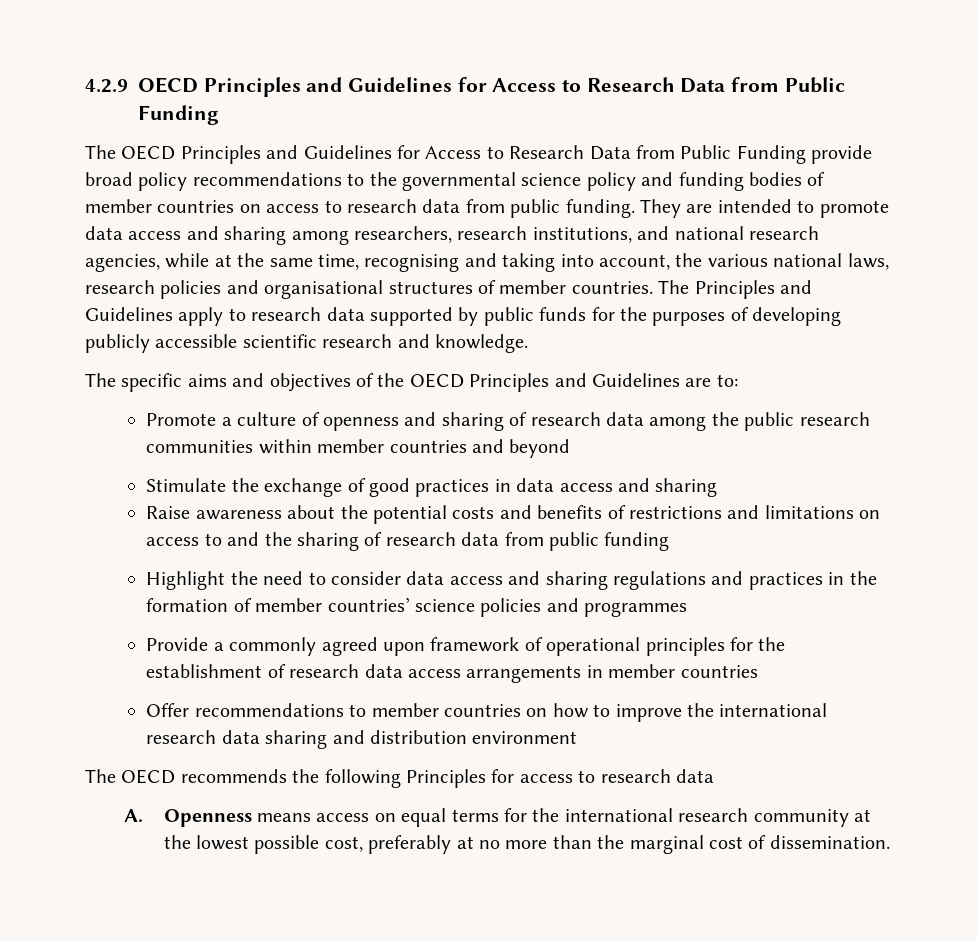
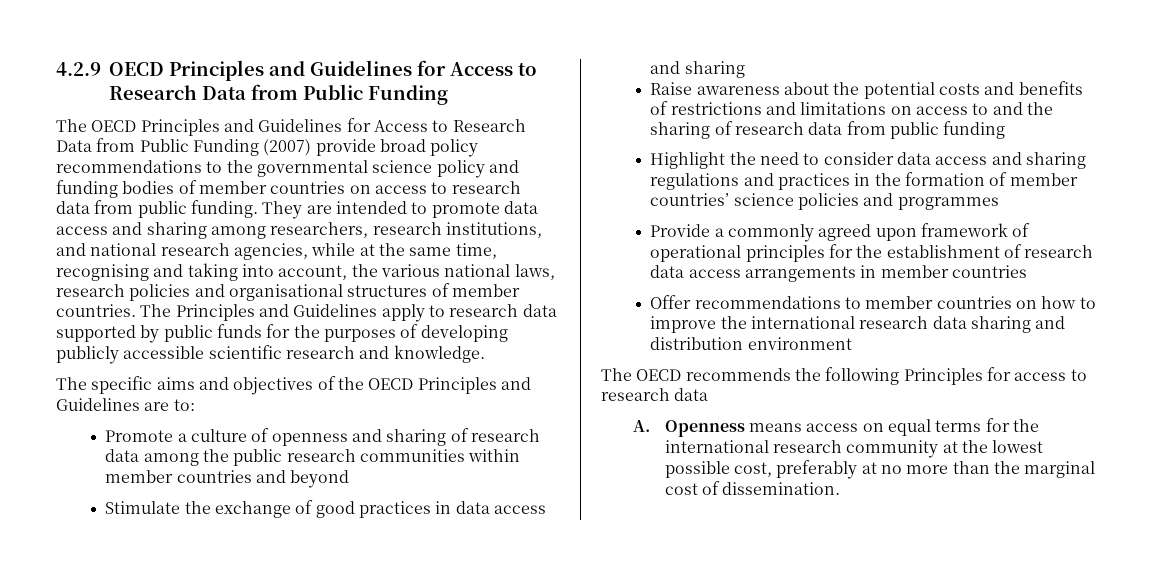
(806, 154) none -> [263,139,312,156] (2007)

